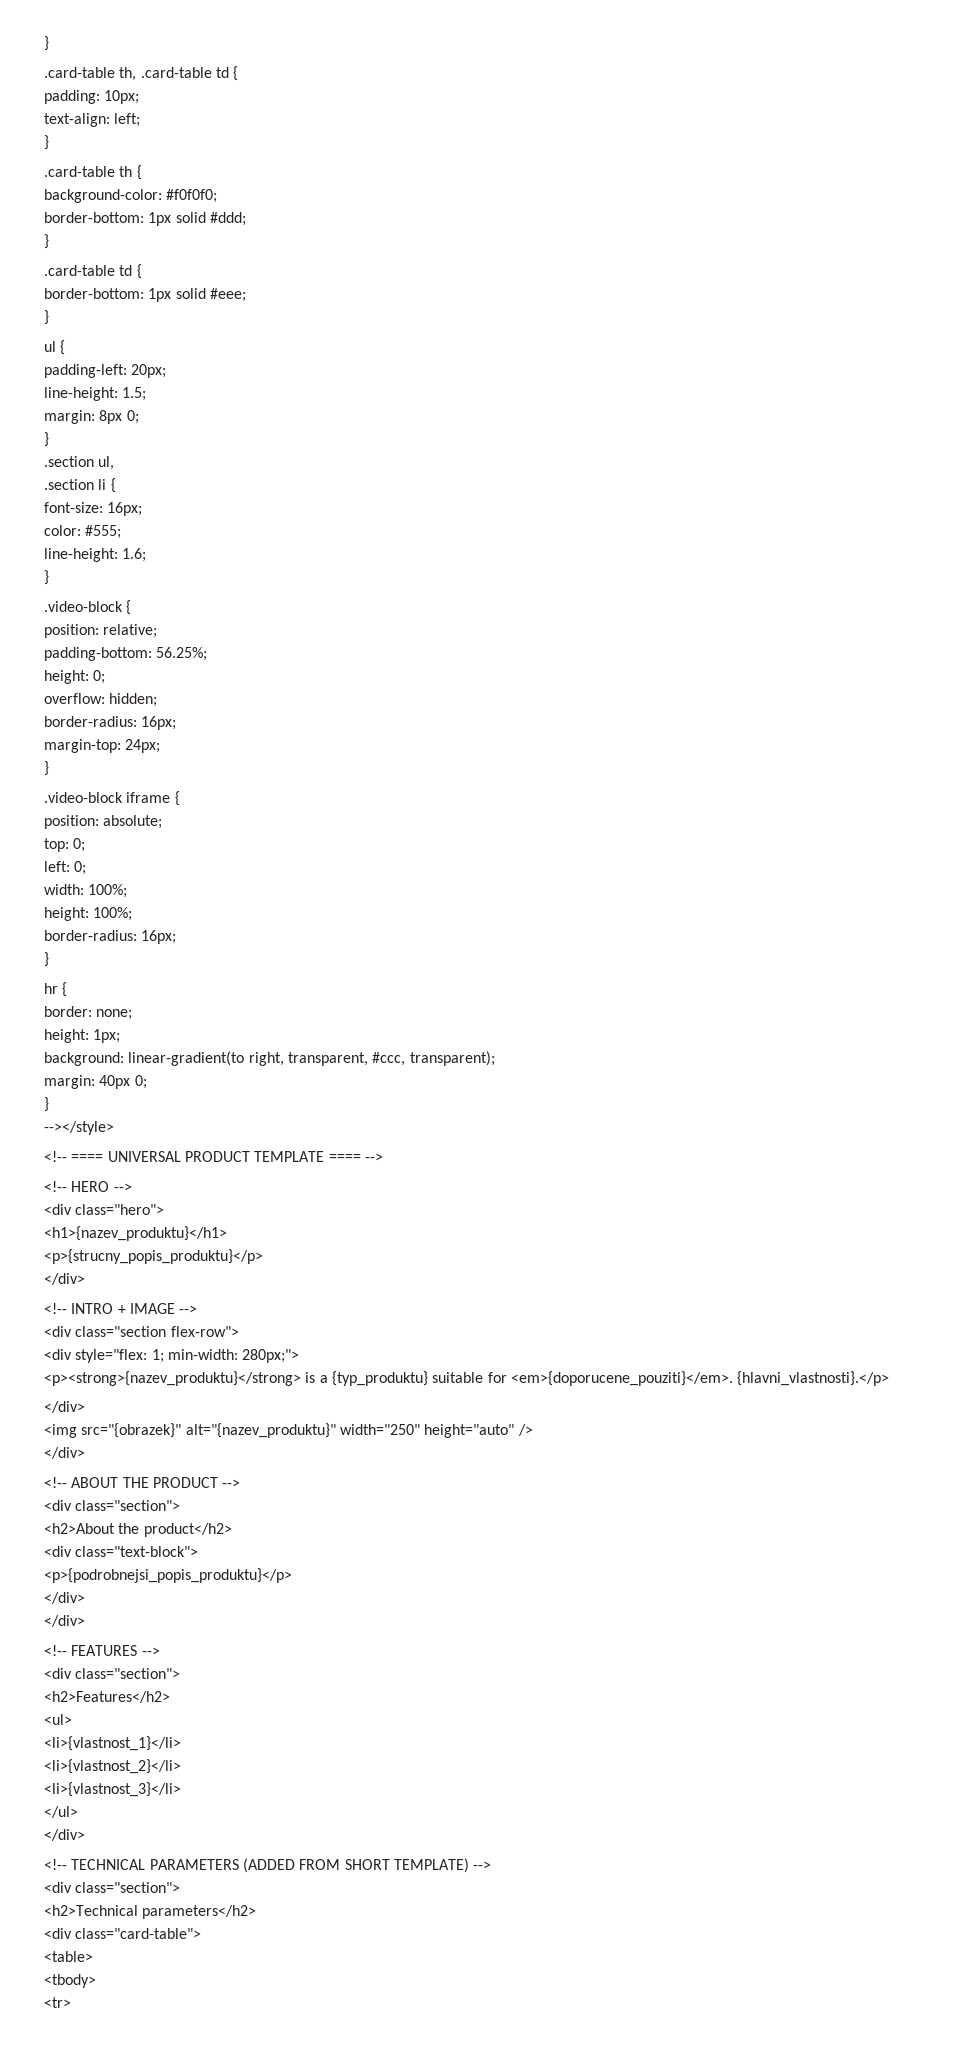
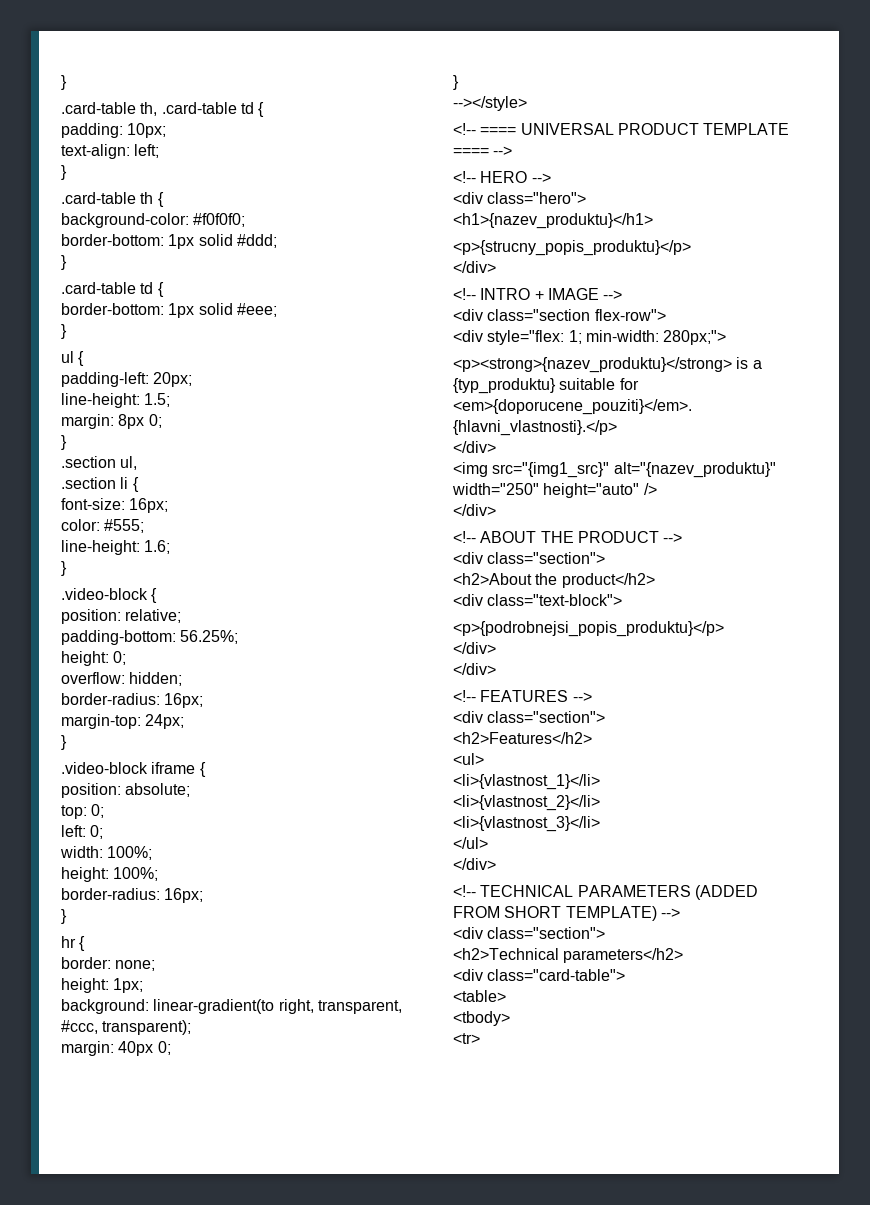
[81,1423,182,1438] src="{obrazek}" -> [492,462,610,478] src="{img1_src}"

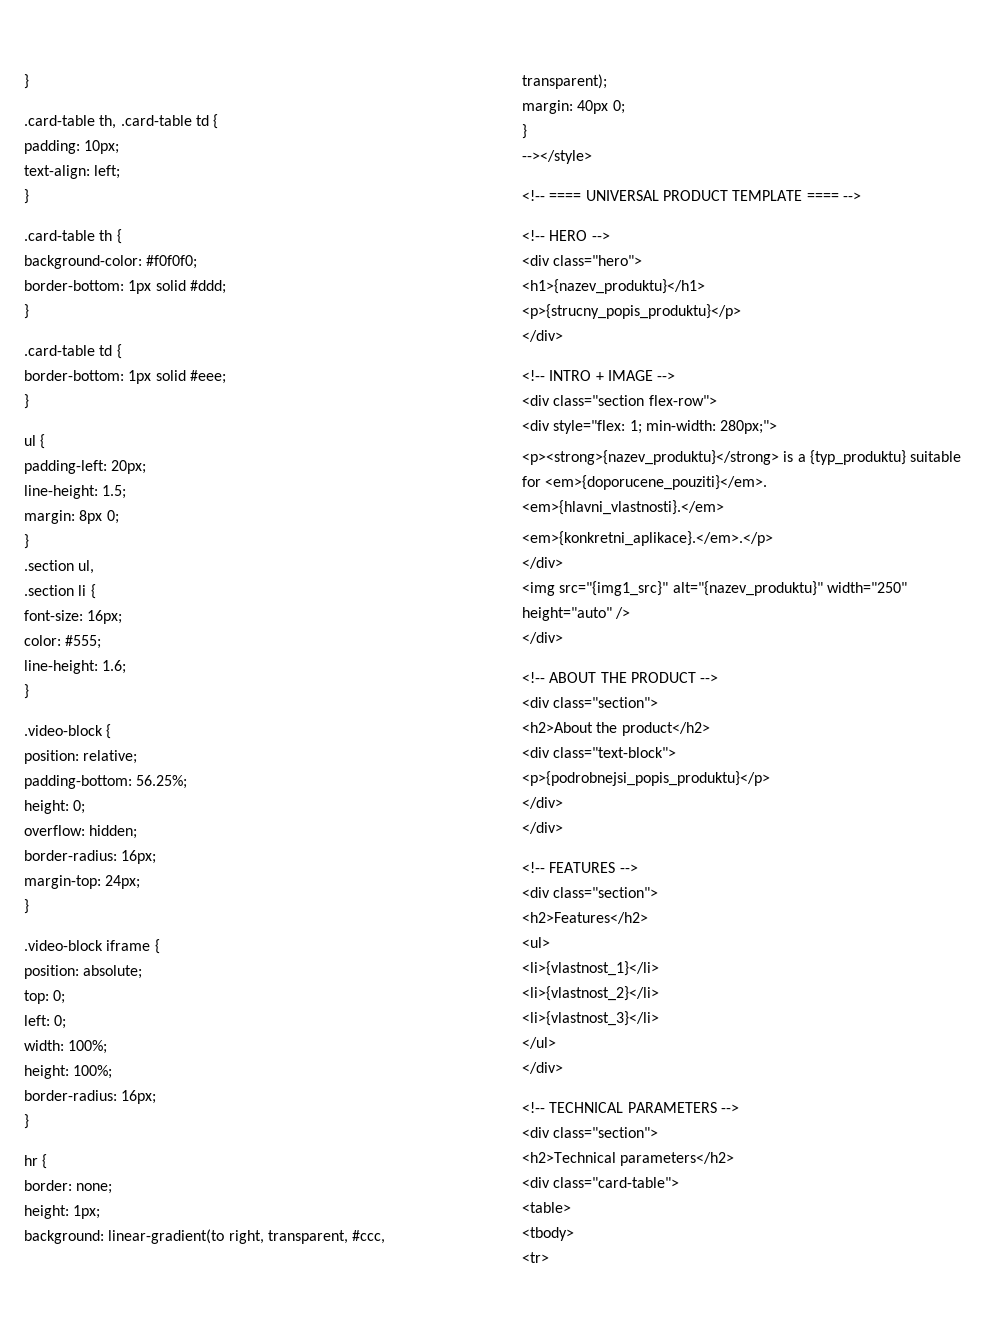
[453,420,617,436] {hlavni_vlastnosti}.</p> -> [522,500,724,515] [522,531,773,546] <em>{hlavni_vlastnosti}.</em> // <em>{konkretni_aplikace}.</em>.</p>
[694,885,758,900] [453,906,657,921] (ADDED FROM SHORT TEMPLATE) -> (717, 1107) none

